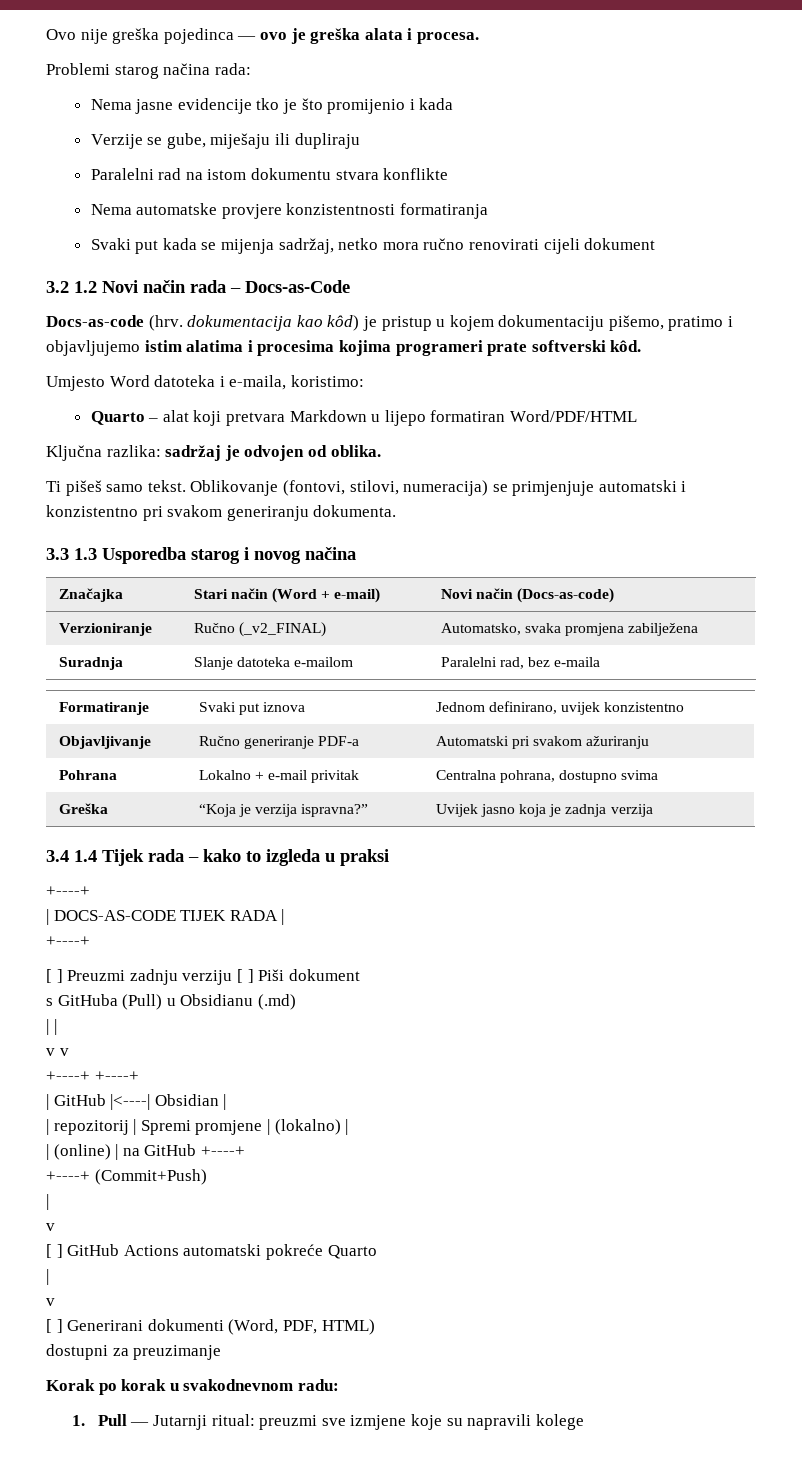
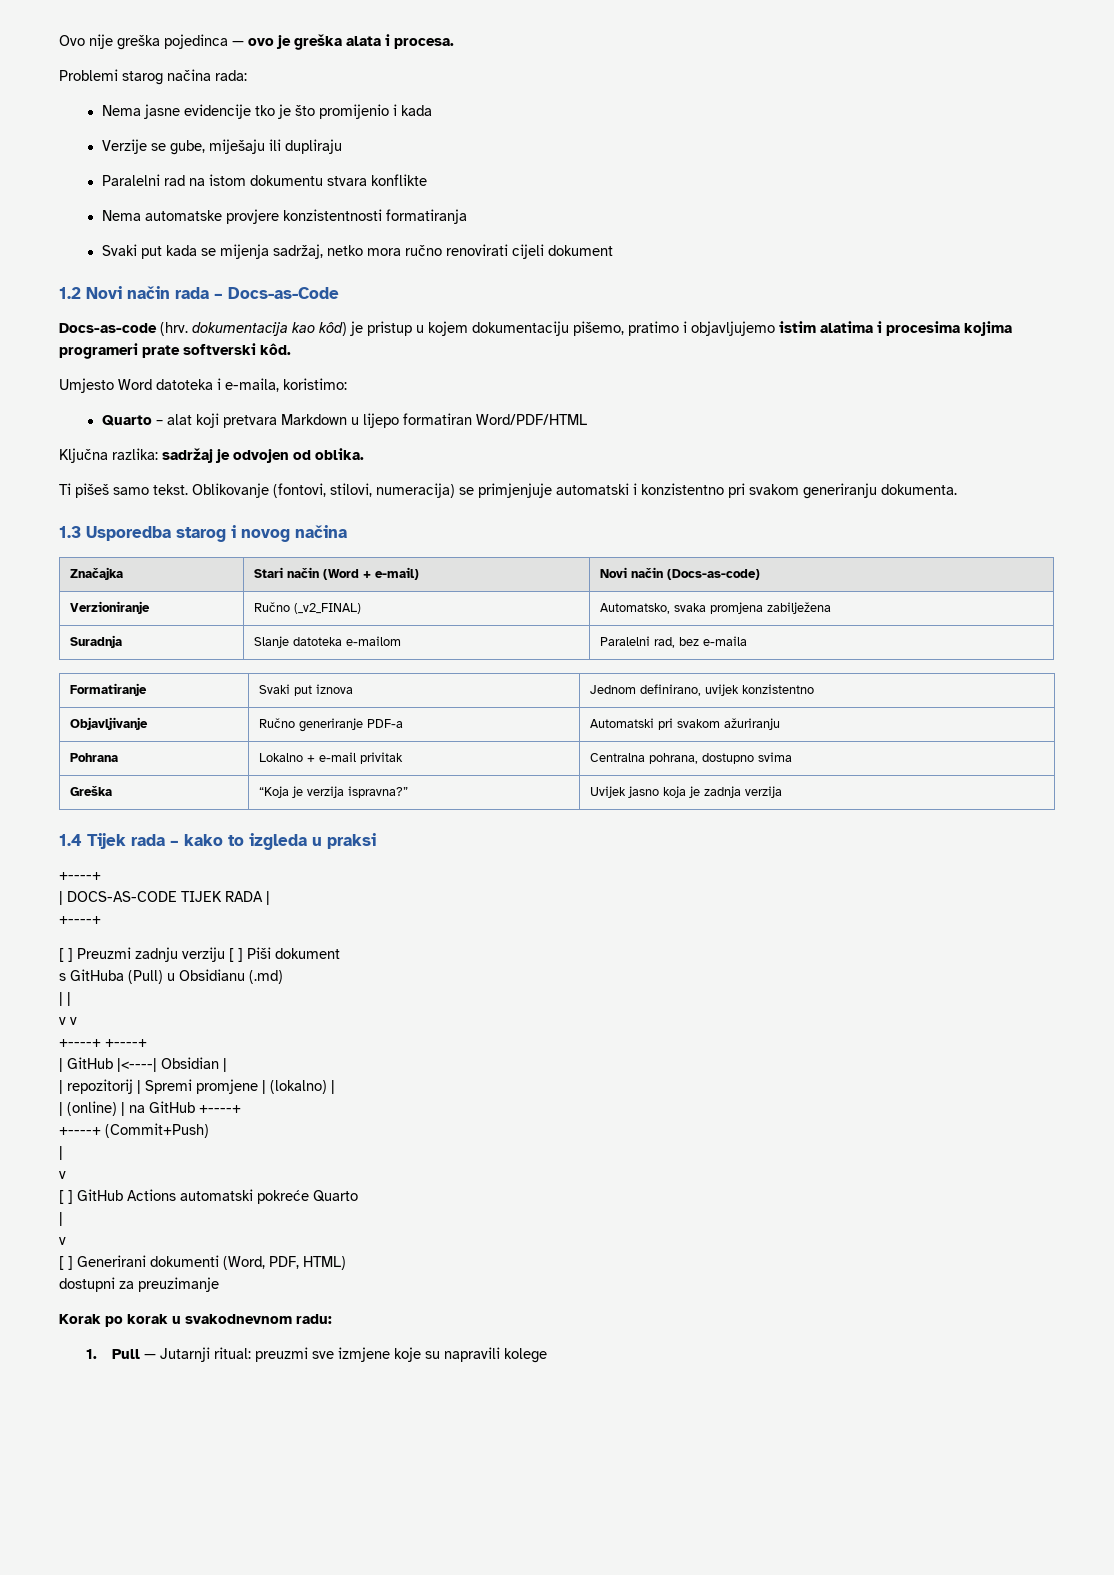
[46,281,69,293] 3.2 -> (613, 250) none
[46,548,69,560] 3.3 -> (957, 489) none
[46,850,69,862] 3.4 -> (782, 792) none

